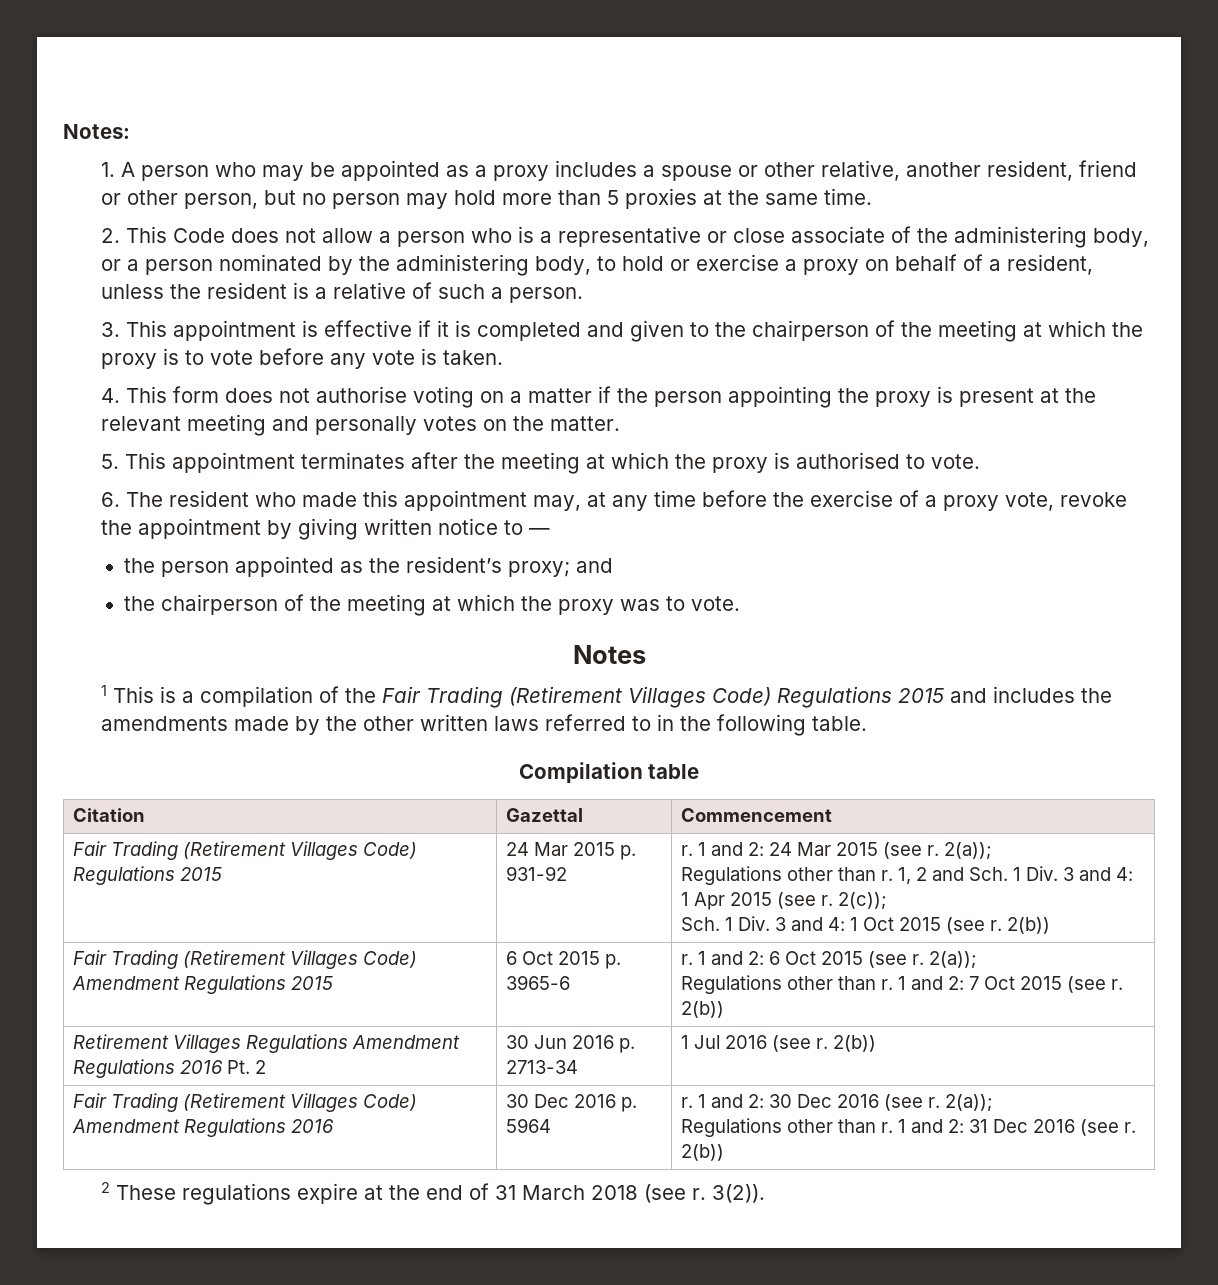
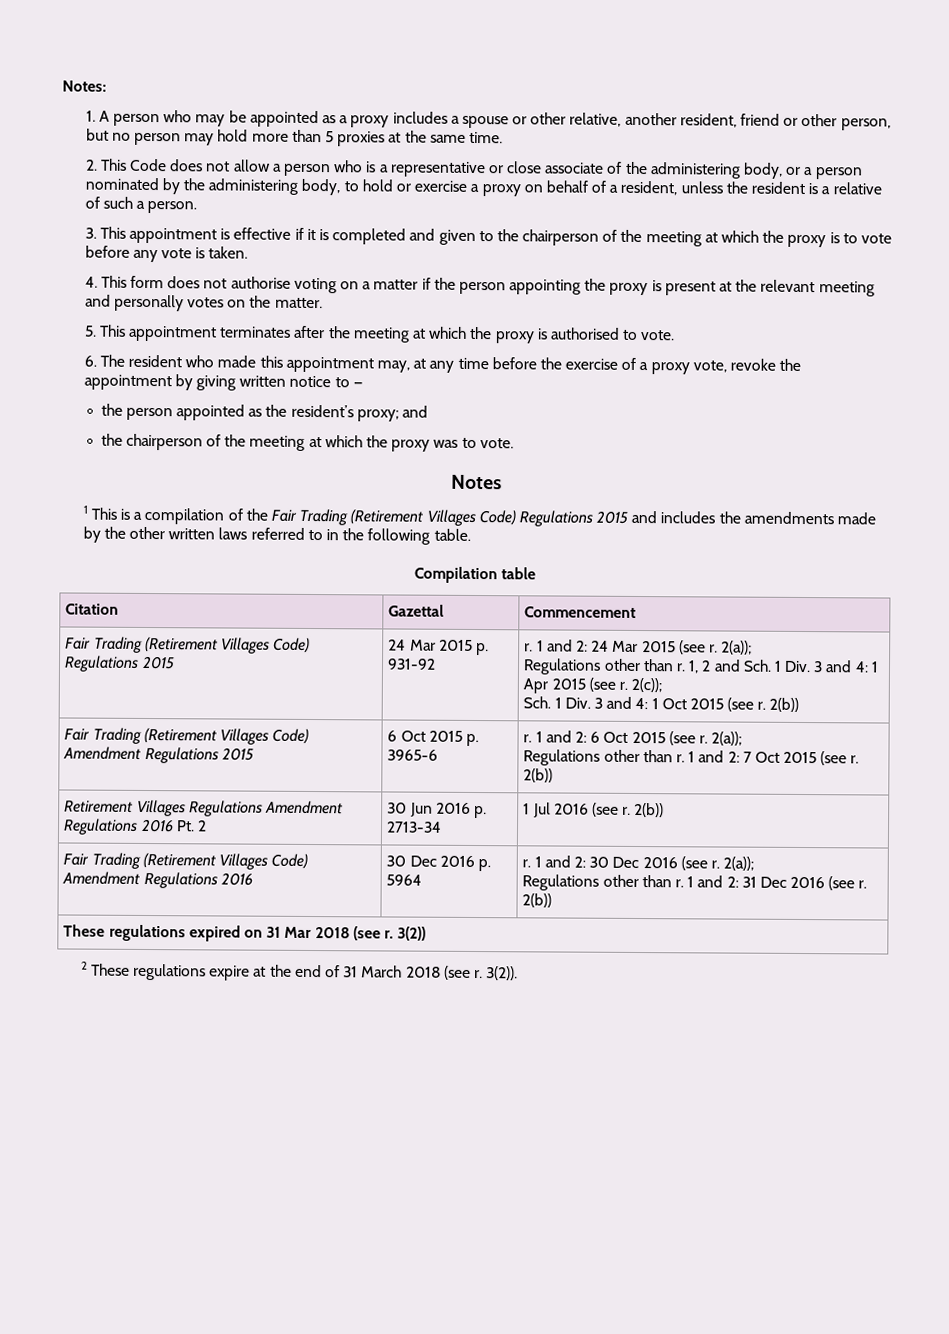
(724, 1152) none -> [63,924,427,942] // These regulations expired on 31 Mar 2018 (see r. 3(2))

